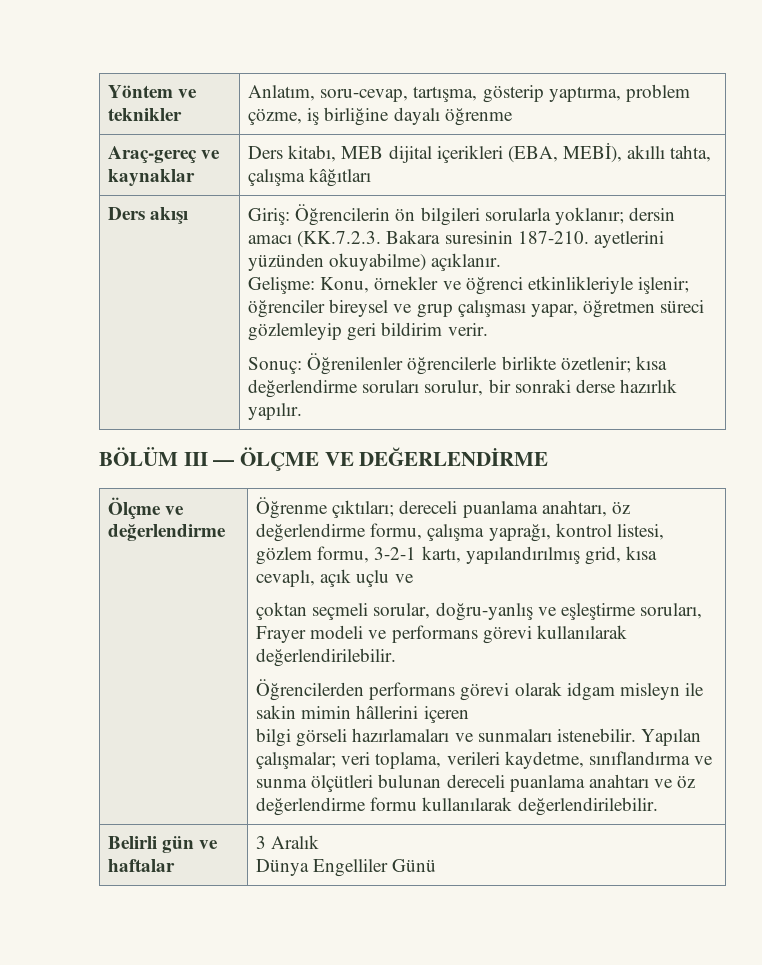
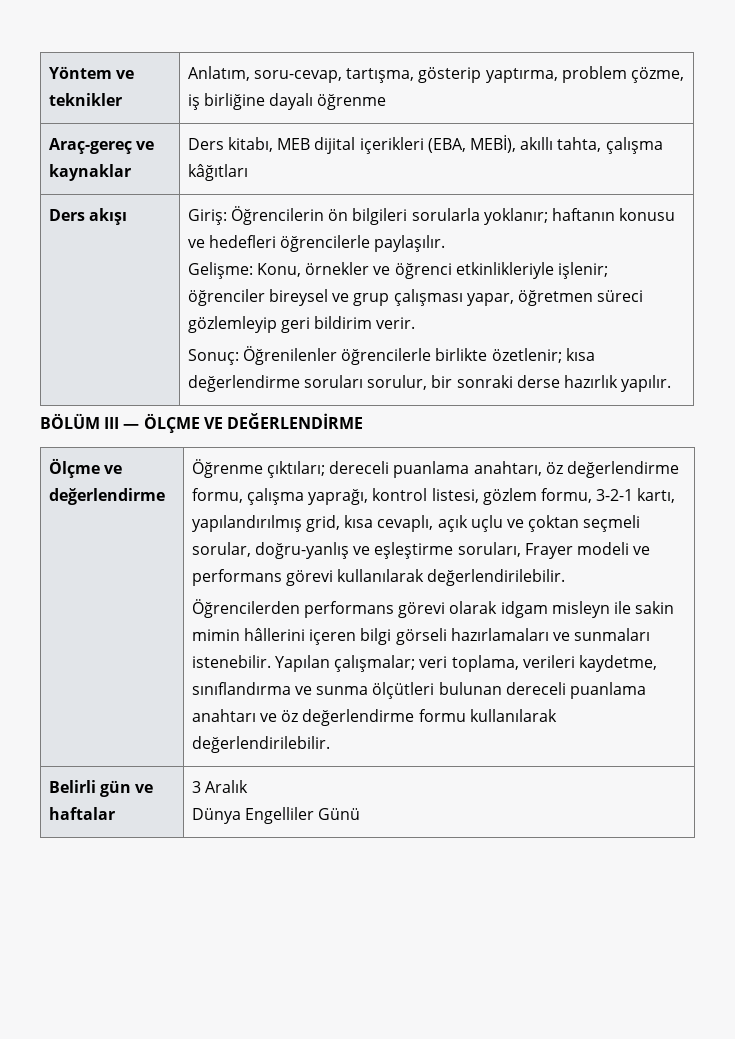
[628,207,675,221] [248,230,664,248] [248,253,502,271] dersin amacı (KK.7.2.3. Bakara suresinin 187-210. ayetlerini yüzünden okuyabilme) açıklanır. -> [551,208,676,221] [187,235,446,252] haftanın konusu ve hedefleri öğrencilerle paylaşılır.
(414, 578) // -> (524, 523) none
(469, 714) // -> (357, 637) none

